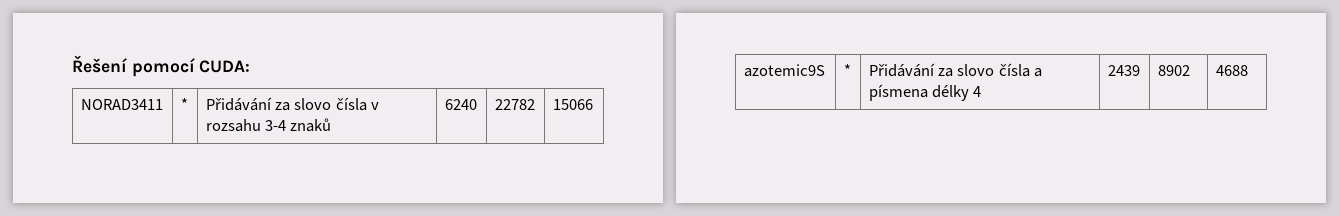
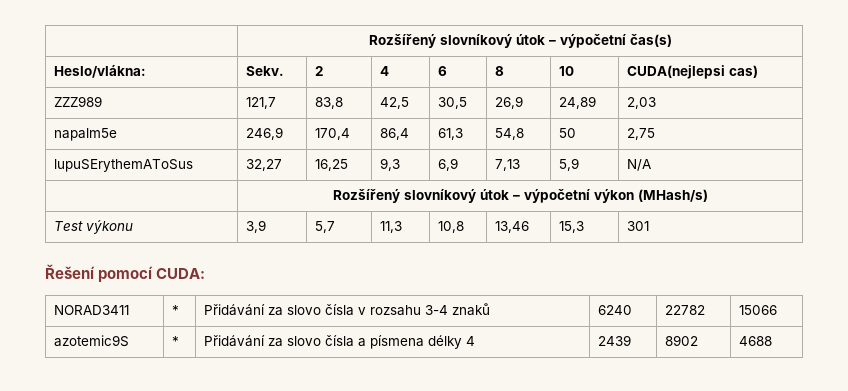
(72, 64) none -> [368,34,672,48] [53,65,146,78] [245,66,284,76] [314,66,324,76] [379,66,389,76] [437,66,447,76] [494,66,504,76] [558,66,574,76] [626,65,758,79] [53,96,102,107] [245,97,276,109] [314,97,343,109] [379,97,409,109] [437,97,467,109] [494,96,523,109] [558,96,596,109] [626,97,656,109] [53,128,117,141] [245,127,283,140] [314,128,350,140] [379,128,409,140] [437,128,463,140] [494,128,524,140] [558,128,576,138] [626,128,655,140] [53,159,193,172] [245,159,282,171] [314,159,348,171] [379,158,400,171] [437,158,458,171] [494,159,520,171] [558,158,579,171] [626,159,651,171] [332,189,708,203] [53,220,133,234] [245,220,266,233] [314,221,335,233] [379,221,402,233] [437,221,464,233] [494,221,529,233] [558,221,584,233] [626,221,649,231] | Rozšířený slovníkový útok – výpočetní čas(s) // Heslo/vlákna: | Sekv. | 2 | 4 | 6 | 8 | 10 | CUDA(nejlepsi cas) // ZZZ989 | 121,7 | 83,8 | 42,5 | 30,5 | 26,9 | 24,89 | 2,03 // napalm5e | 246,9 | 170,4 | 86,4 | 61,3 | 54,8 | 50 | 2,75 // lupuSErythemAToSus | 32,27 | 16,25 | 9,3 | 6,9 | 7,13 | 5,9 | N/A // | Rozšířený slovníkový útok – výpočetní výkon (MHash/s) // Test výkonu | 3,9 | 5,7 | 11,3 | 10,8 | 13,46 | 15,3 | 301 //

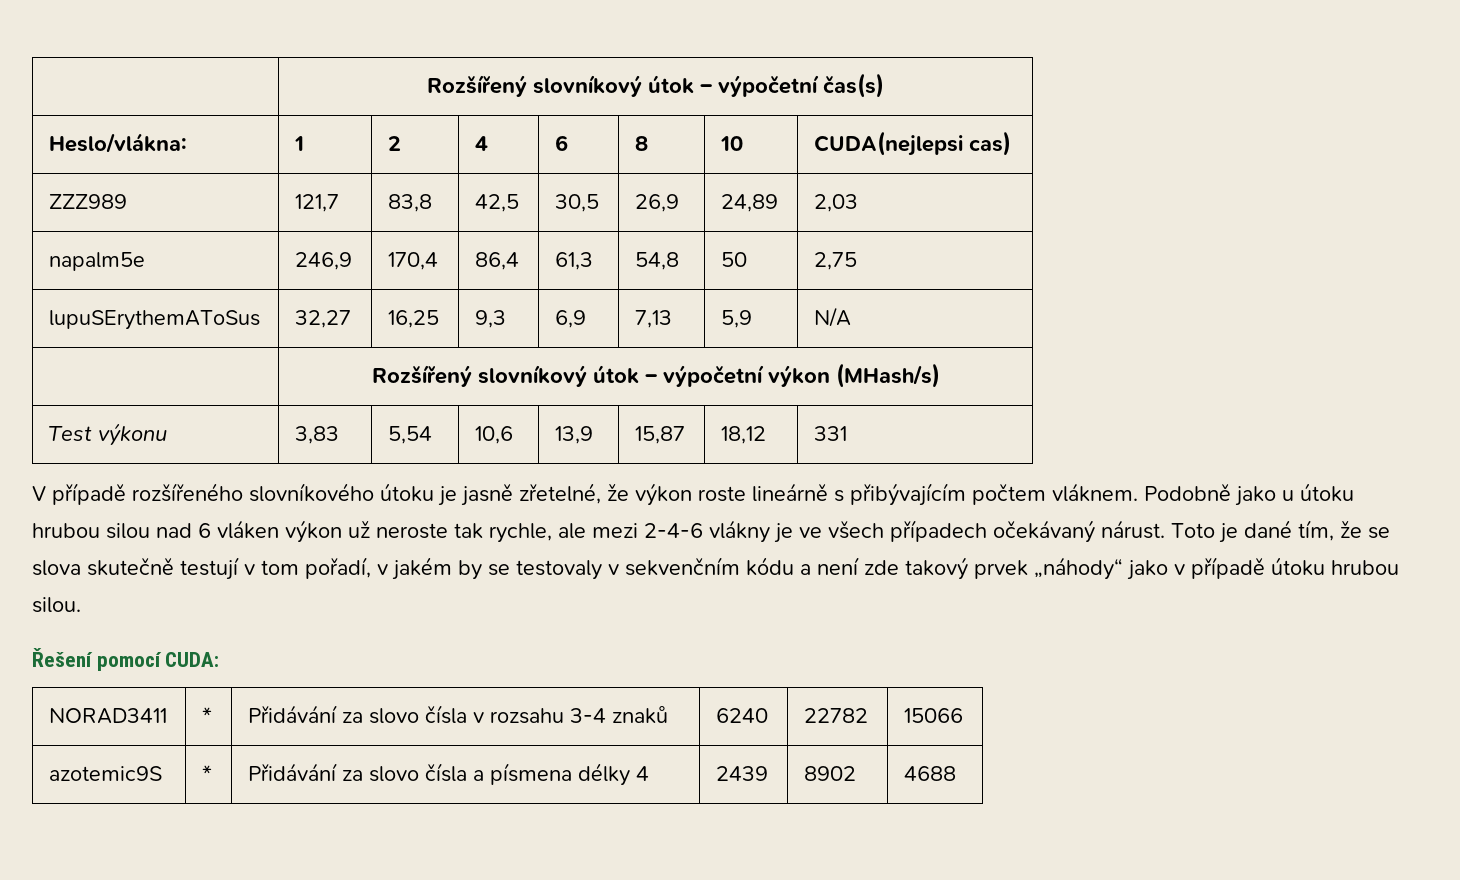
[245,66,284,76] Sekv. -> [294,136,305,151] 1
[245,220,266,233] [314,221,335,233] [379,221,402,233] [437,221,464,233] [494,221,529,233] [558,221,584,233] [626,221,649,231] 3,9 | 5,7 | 11,3 | 10,8 | 13,46 | 15,3 | 301 -> [295,426,340,444] [388,426,433,444] [475,426,514,444] [555,426,594,444] [635,426,686,444] [721,426,767,444] [814,426,848,441] [32,483,1354,506] [32,520,1390,543] [32,557,1399,580] [32,597,81,613] 3,83 | 5,54 | 10,6 | 13,9 | 15,87 | 18,12 | 331 // V případě rozšířeného slovníkového útoku je jasně zřetelné, že výkon roste lineárně s přibývajícím počtem vláknem. Podobně jako u útoku hrubou silou nad 6 vláken výkon už neroste tak rychle, ale mezi 2-4-6 vlákny je ve všech případech očekávaný nárust. Toto je dané tím, že se slova skutečně testují v tom pořadí, v jakém by se testovaly v sekvenčním kódu a není zde takový prvek „náhody“ jako v případě útoku hrubou silou.

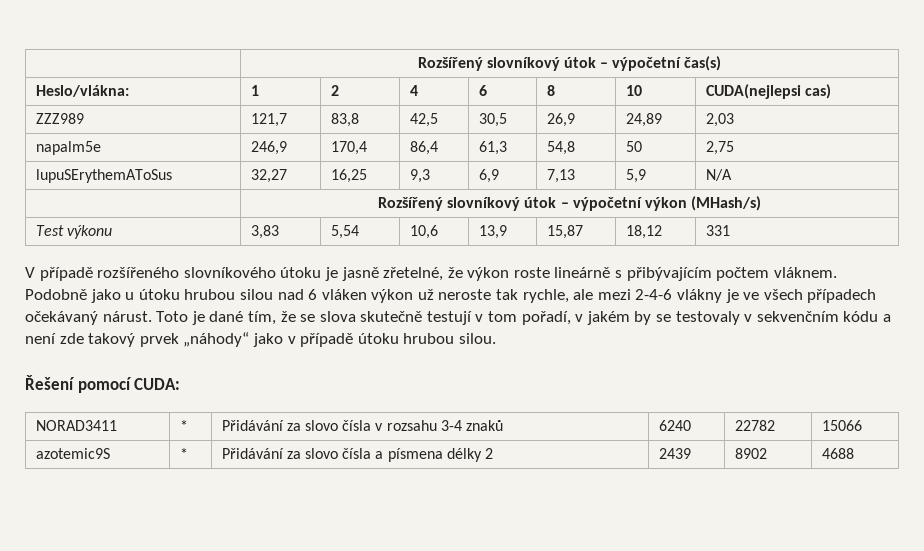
[636,766,650,781] 4 -> [484,448,493,459] 2

